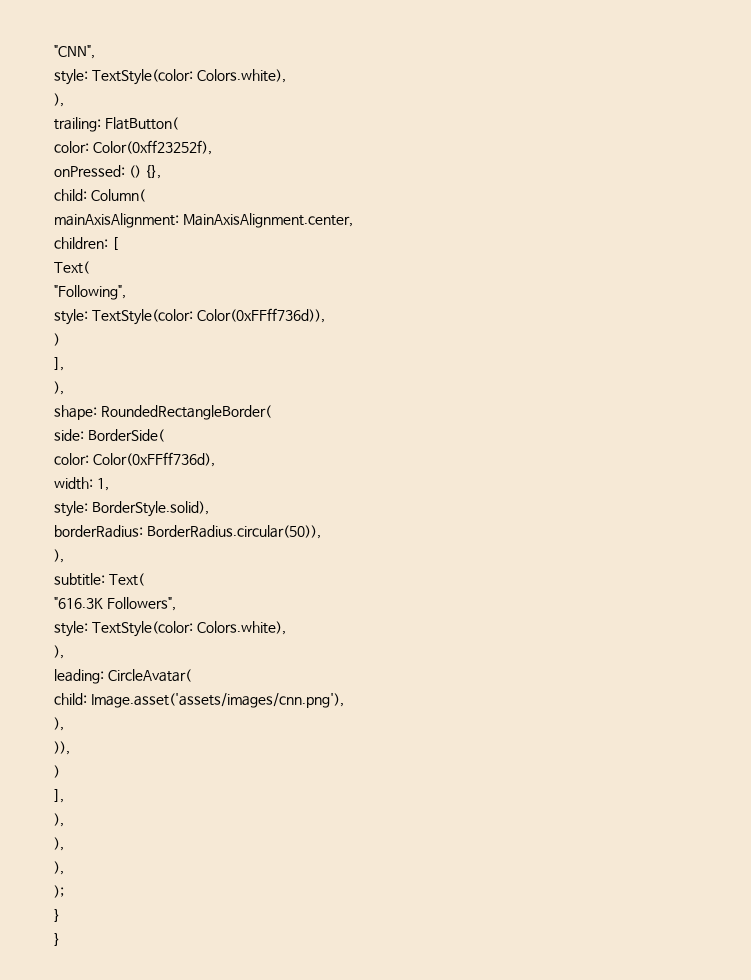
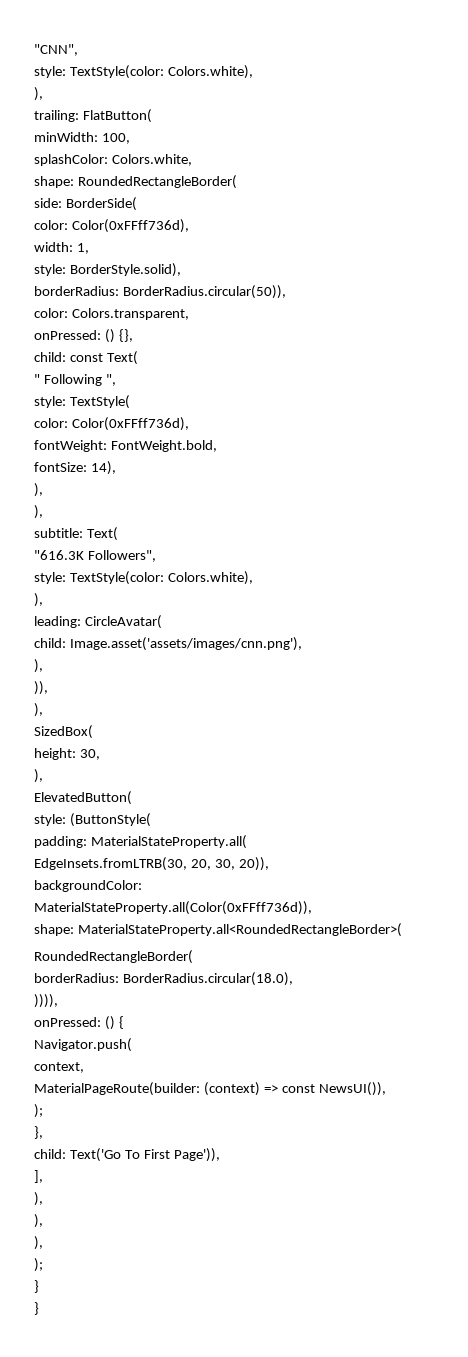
[54,140,212,155] [54,165,161,179] [54,189,145,202] [54,213,353,228] [54,237,118,250] [54,261,89,274] [54,285,126,300] [54,308,325,325] [54,333,60,346] [54,357,64,371] [54,381,64,395] color: Color(0xff23252f), // onPressed: () {}, // child: Column( // mainAxisAlignment: MainAxisAlignment.center, // children: [ // Text( // "Following", // style: TextStyle(color: Color(0xFFff736d)), // ) // ], // ), -> [34,132,130,144] [34,154,192,166] minWidth: 100, // splashColor: Colors.white,
(321, 532) none -> [34,308,189,320] [34,329,133,343] [34,351,138,365] [34,374,116,386] [34,395,130,409] [34,417,189,431] [34,440,217,452] [34,461,116,475] [34,483,43,497] // color: Colors.transparent, // onPressed: () {}, // child: const Text( // " Following ", // style: TextStyle( // color: Color(0xFFff736d), // fontWeight: FontWeight.bold, // fontSize: 14), // ),
[54,765,60,778] ) -> [34,703,43,717] [34,725,93,739] [34,748,100,760] [34,769,43,783] [34,791,132,805] [34,813,151,827] [34,835,247,849] [34,857,269,871] [34,880,142,892] [34,901,312,915] [34,923,402,937] [34,950,193,964] [34,972,293,986] [34,994,58,1008] [34,1016,124,1030] [34,1038,132,1052] [34,1062,84,1073] [34,1082,386,1096] [34,1104,43,1118] [34,1126,43,1139] [34,1148,220,1162] ), // SizedBox( // height: 30, // ), // ElevatedButton( // style: (ButtonStyle( // padding: MaterialStateProperty.all( // EdgeInsets.fromLTRB(30, 20, 30, 20)), // backgroundColor: // MaterialStateProperty.all(Color(0xFFff736d)), // shape: MaterialStateProperty.all<RoundedRectangleBorder>( // RoundedRectangleBorder( // borderRadius: BorderRadius.circular(18.0), // )))), // onPressed: () { // Navigator.push( // context, // MaterialPageRoute(builder: (context) => const NewsUI()), // ); // }, // child: Text('Go To First Page')),

